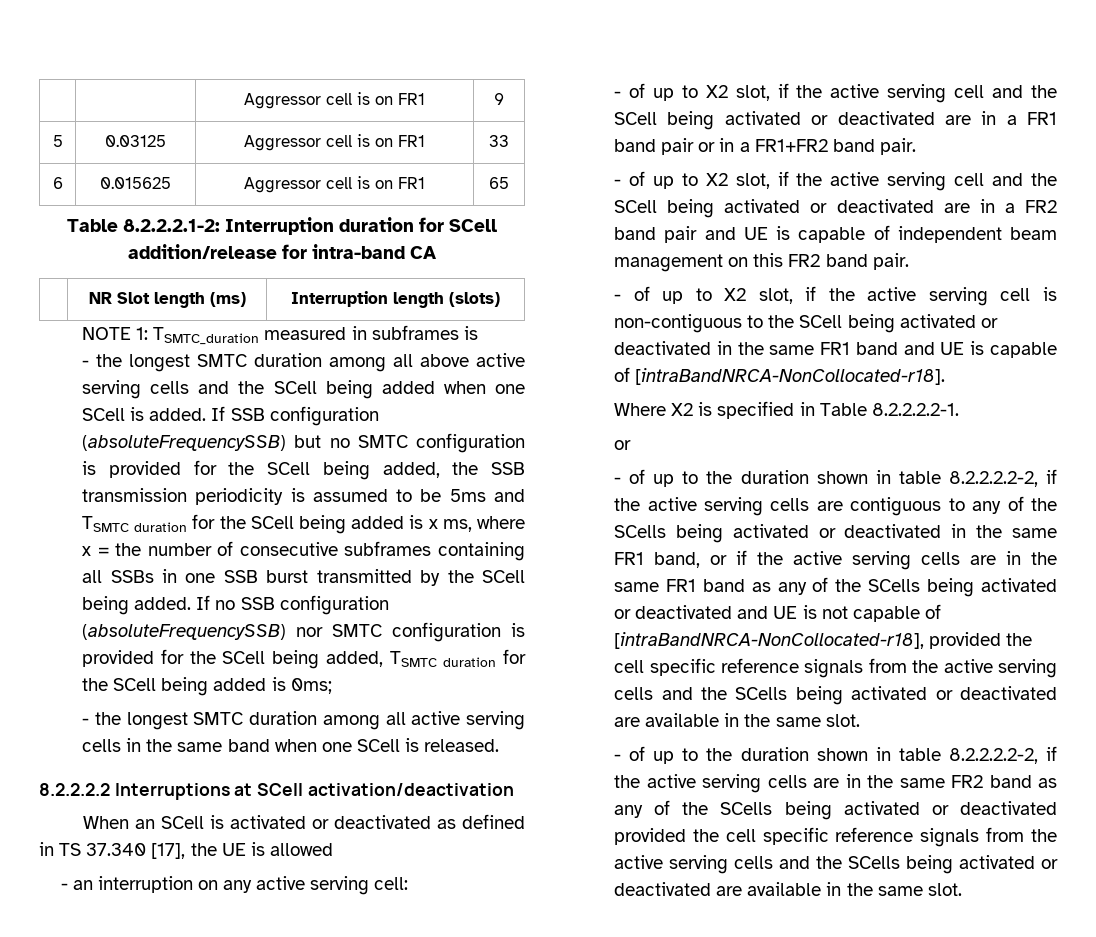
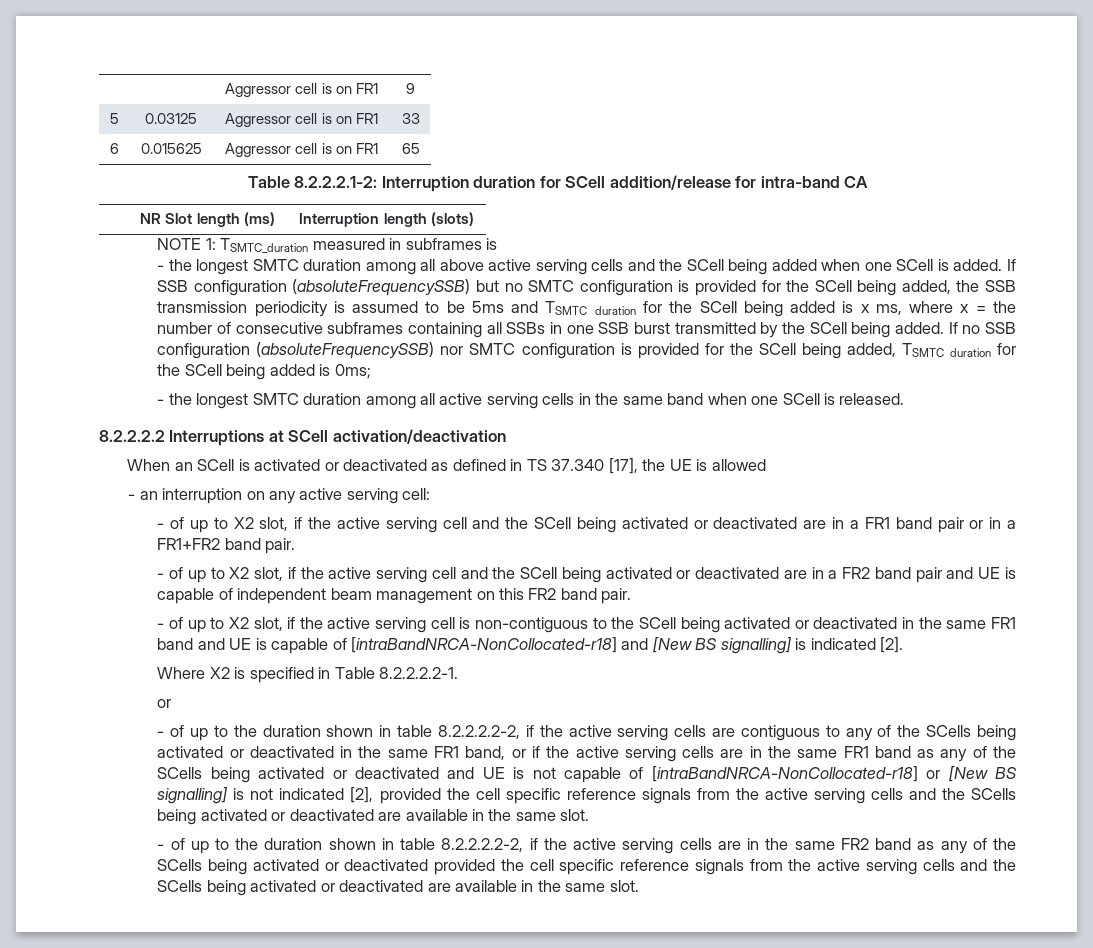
[635,368,946,385] [intraBandNRCA-NonCollocated-r18]. -> [351,637,904,654] [intraBandNRCA-NonCollocated-r18] and [New BS signalling] is indicated [2].
[614,632,925,649] [intraBandNRCA-NonCollocated-r18], -> [651,766,1017,782] [157,787,374,804] [intraBandNRCA-NonCollocated-r18] or [New BS signalling] is not indicated [2],

